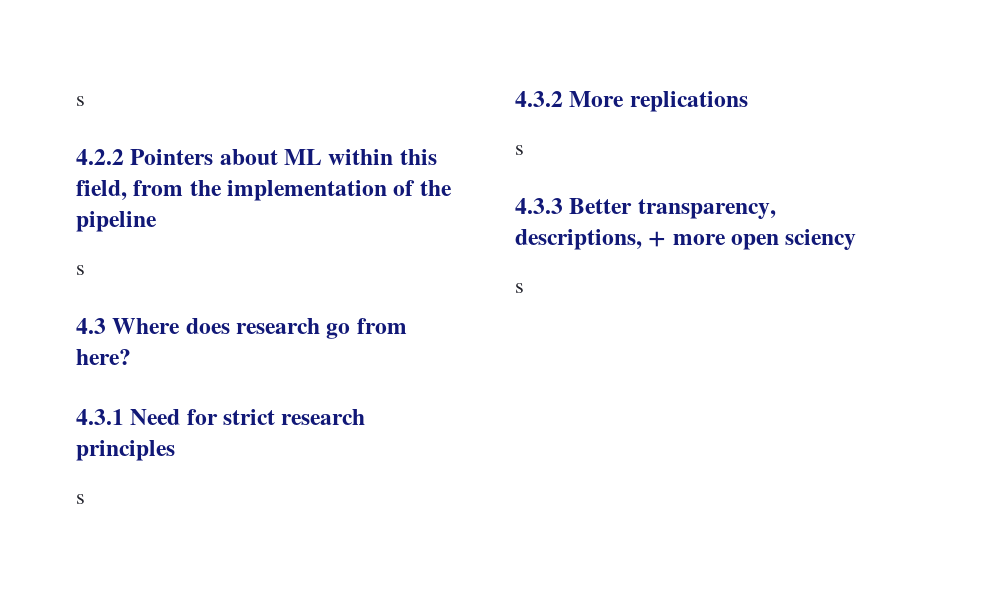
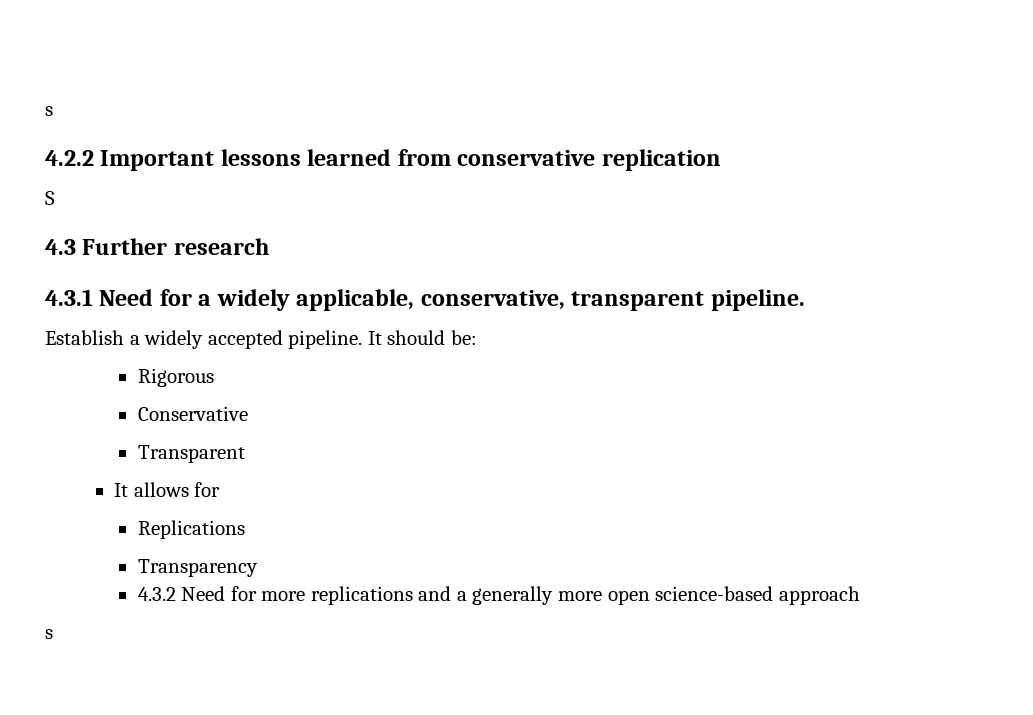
[130,149,437,165] [76,180,452,201] [76,211,157,232] [76,265,85,275] Pointers about ML within this field, from the implementation of the pipeline // s -> [100,149,721,171] [45,191,55,205] Important lessons learned from conservative replication // S
[112,318,407,339] [76,349,131,365] Where does research go from here? -> [82,238,269,255] Further research
[223,409,366,425] [76,440,175,461] [76,494,85,504] [515,91,748,112] [515,145,524,155] [515,198,776,219] [515,229,857,250] strict research principles // s // 4.3.2 More replications // s // 4.3.3 Better transparency, descriptions, + more open sciency -> [198,289,805,311] [45,330,477,349] [137,368,214,387] [137,406,248,421] [137,445,245,463] [114,482,221,497] [137,520,245,539] [137,559,258,577] [137,586,860,605] a widely applicable, conservative, transparent pipeline. // Establish a widely accepted pipeline. It should be: // Rigorous // Conservative // Transparent // It allows for // Replications // Transparency // 4.3.2 Need for more replications and a generally more open science-based approach

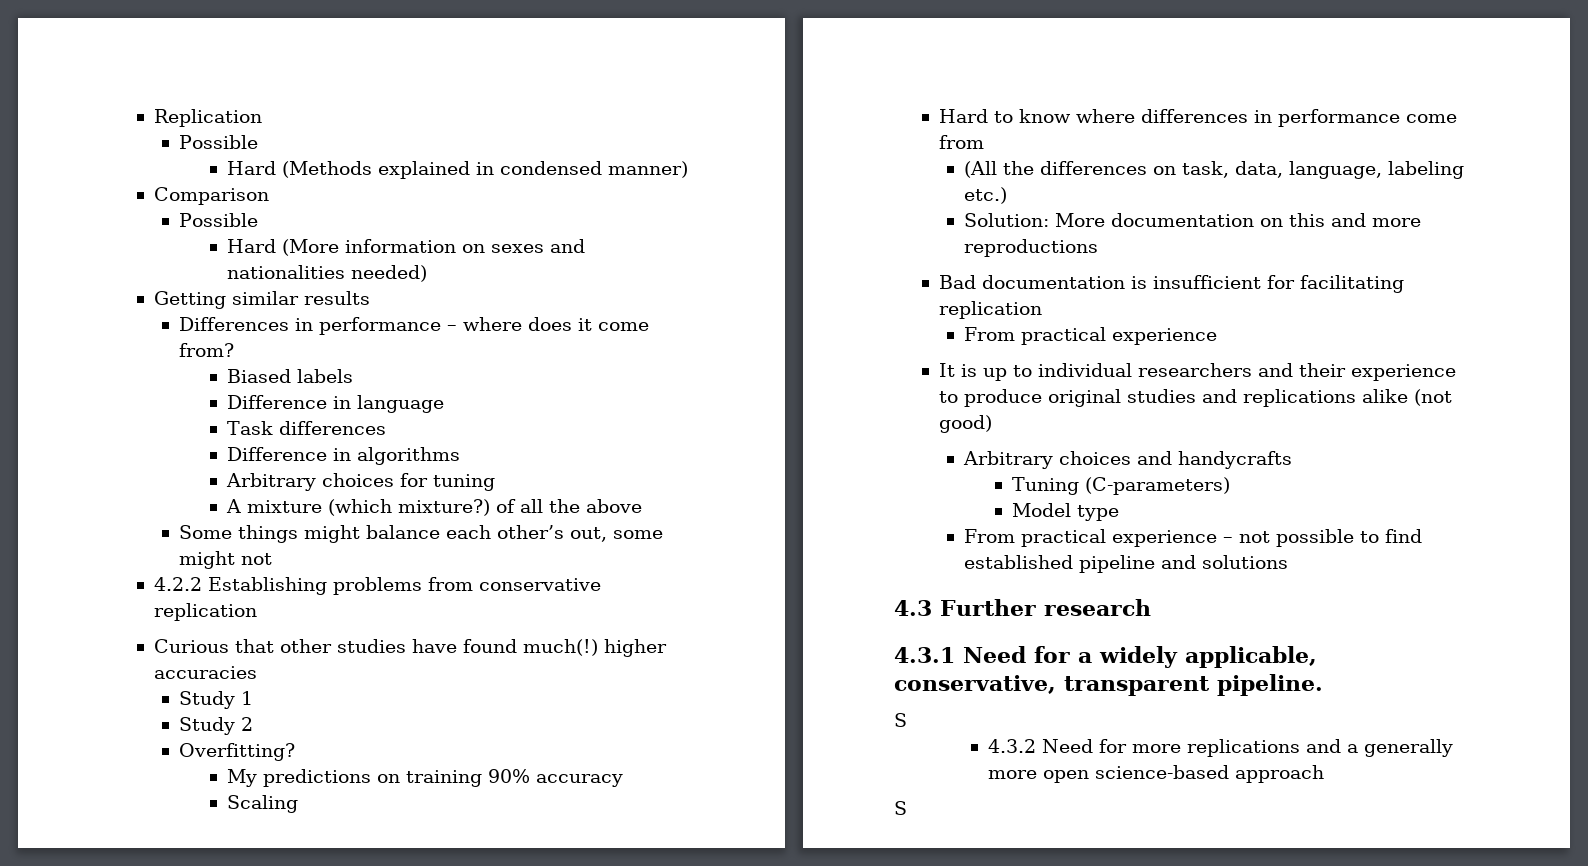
[45,106,53,116] [45,149,721,171] [45,191,55,205] s // 4.2.2 Important lessons learned from conservative replication // S -> [154,109,263,127] [178,135,258,149] [227,161,689,179] [154,187,270,205] [178,213,258,227] [227,239,586,256] [227,265,428,282] [154,291,371,309] [178,317,649,335] [178,343,234,357] [227,369,354,383] [227,395,445,413] [227,421,387,435] [227,447,461,465] [226,473,496,491] [226,499,643,516] [178,525,663,543] [178,551,272,569] [154,577,602,595] [154,603,258,621] [154,639,668,657] [154,666,258,679] [178,691,253,709] [178,717,253,735] [178,743,295,761] [227,769,624,787] [227,795,299,813] [939,109,1458,127] [939,135,985,149] [963,161,1464,179] [963,187,1007,204] [963,213,1421,227] [963,239,1098,257] [939,275,1405,293] [939,301,1043,319] [963,327,1217,345] [939,363,1457,381] [939,389,1453,407] [939,415,993,433] [962,451,1292,469] [1012,477,1231,495] [1012,503,1120,521] [963,529,1422,547] [963,555,1288,573] Replication // Possible // Hard (Methods explained in condensed manner) // Comparison // Possible // Hard (More information on sexes and nationalities needed) // Getting similar results // Differences in performance – where does it come from? // Biased labels // Difference in language // Task differences // Difference in algorithms // Arbitrary choices for tuning // A mixture (which mixture?) of all the above // Some things might balance each other’s out, some might not // 4.2.2 Establishing problems from conservative replication // Curious that other studies have found much(!) higher accuracies // Study 1 // Study 2 // Overfitting? // My predictions on training 90% accuracy // Scaling // Hard to know where differences in performance come from // (All the differences on task, data, language, labeling etc.) // Solution: More documentation on this and more reproductions // Bad documentation is insufficient for facilitating replication // From practical experience // It is up to individual researchers and their experience to produce original studies and replications alike (not good) // Arbitrary choices and handycrafts // Tuning (C-parameters) // Model type // From practical experience – not possible to find established pipeline and solutions
[45,330,477,349] [137,368,214,387] [137,406,248,421] [137,445,245,463] [114,482,221,497] [137,520,245,539] [137,559,258,577] Establish a widely accepted pipeline. It should be: // Rigorous // Conservative // Transparent // It allows for // Replications // Transparency -> [894,713,907,727] S
[45,629,53,639] s -> [894,801,907,815] S

